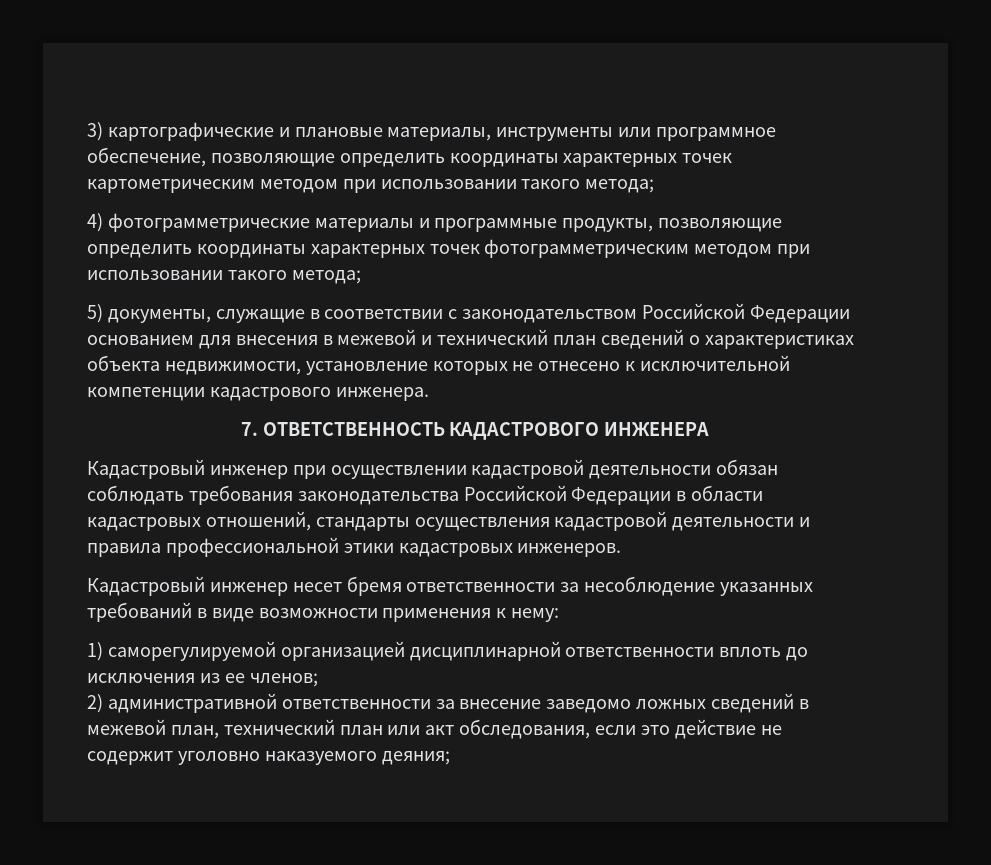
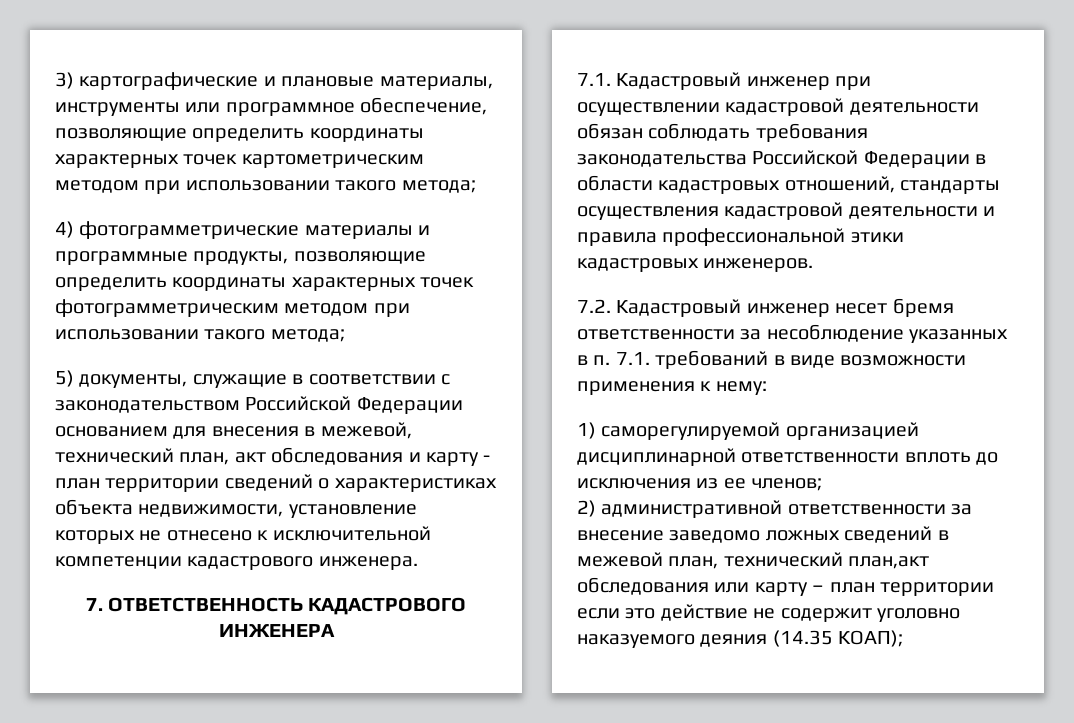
[337,329,597,345] межевой и технический план -> [320,422,412,439] [55,447,491,466] [55,478,220,492] межевой, технический план, акт обследования и карту - план территории
(710, 429) none -> [577,73,611,86] 7.1.
(622, 550) none -> [577,299,611,313] 7.2.
(814, 589) none -> [577,352,650,365] в п. 7.1.
[339,719,591,739] план или акт обследования, -> [848,556,930,569] [577,577,994,596] план,акт обследования или карту – план территории
[381,751,450,765] деяния; -> [700,630,904,647] деяния (14.35 КОАП);

